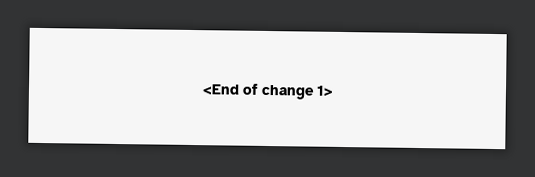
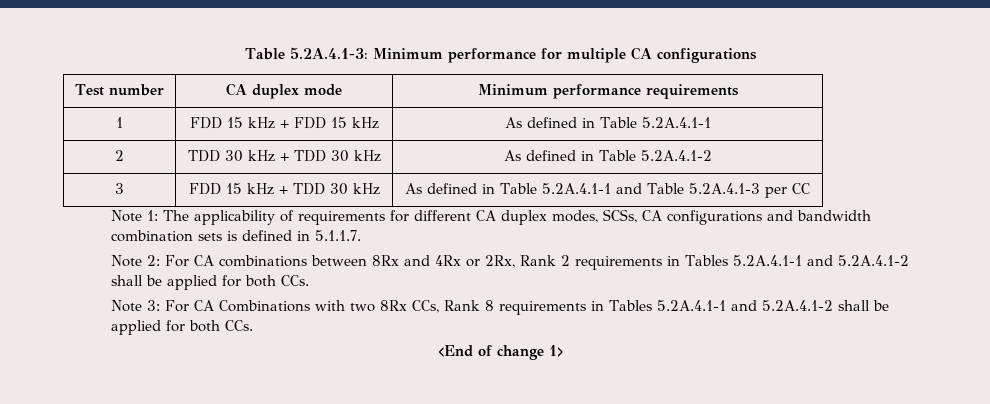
(201, 90) none -> [245,47,757,63] [75,84,164,96] [226,83,342,99] [477,84,739,99] [116,117,123,128] [189,117,379,129] [504,117,711,128] [115,150,124,161] [187,150,381,162] [503,150,712,161] [115,183,124,194] [188,183,380,195] [405,183,810,198] [110,209,871,225] [110,230,361,242] [110,255,909,270] [110,275,309,290] [110,300,889,315] [110,320,253,335] Table 5.2A.4.1-3: Minimum performance for multiple CA configurations // Test number | CA duplex mode | Minimum performance requirements // 1 | FDD 15 kHz + FDD 15 kHz | As defined in Table 5.2A.4.1-1 // 2 | TDD 30 kHz + TDD 30 kHz | As defined in Table 5.2A.4.1-2 // 3 | FDD 15 kHz + TDD 30 kHz | As defined in Table 5.2A.4.1-1 and Table 5.2A.4.1-3 per CC // Note 1: The applicability of requirements for different CA duplex modes, SCSs, CA configurations and bandwidth combination sets is defined in 5.1.1.7. // Note 2: For CA combinations between 8Rx and 4Rx or 2Rx, Rank 2 requirements in Tables 5.2A.4.1-1 and 5.2A.4.1-2 shall be applied for both CCs. // Note 3: For CA Combinations with two 8Rx CCs, Rank 8 requirements in Tables 5.2A.4.1-1 and 5.2A.4.1-2 shall be applied for both CCs. //

